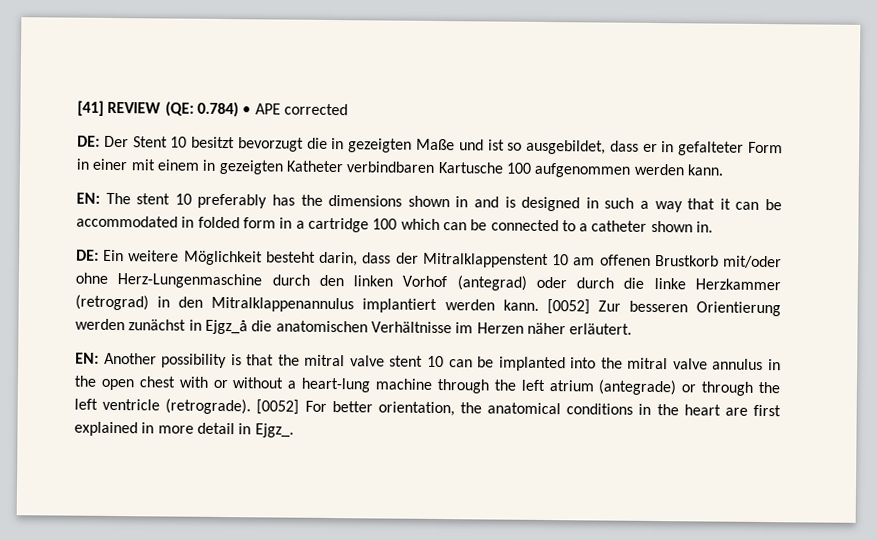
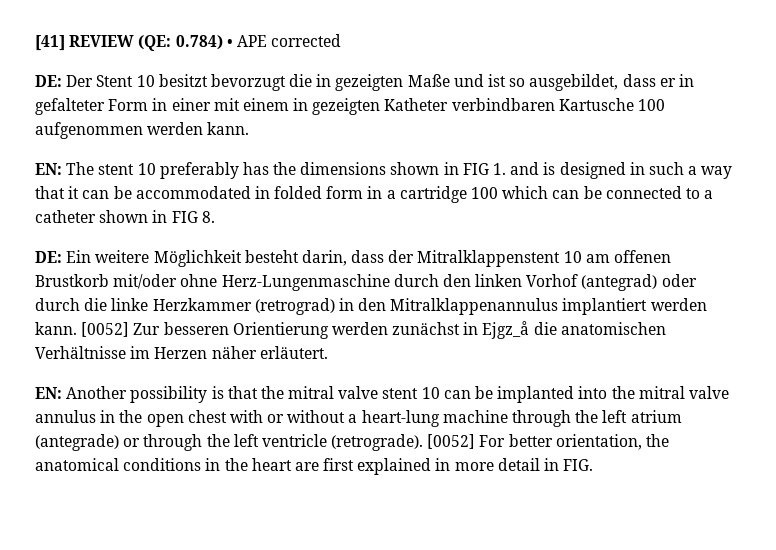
(469, 202) none -> [462,163,507,175] FIG 1.
[696,221,714,233] in. -> [152,210,215,223] in FIG 8.
[254,423,294,438] Ejgz_. -> [563,459,594,471] FIG.

